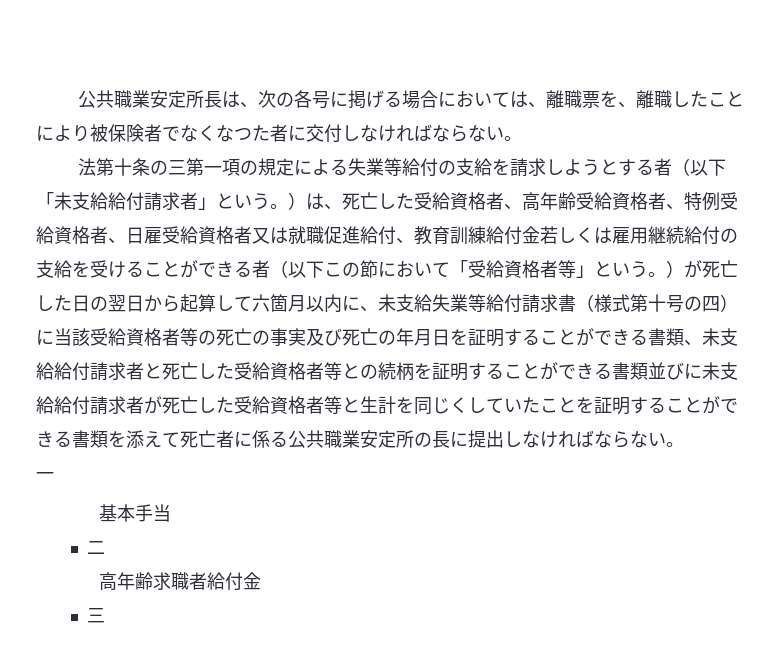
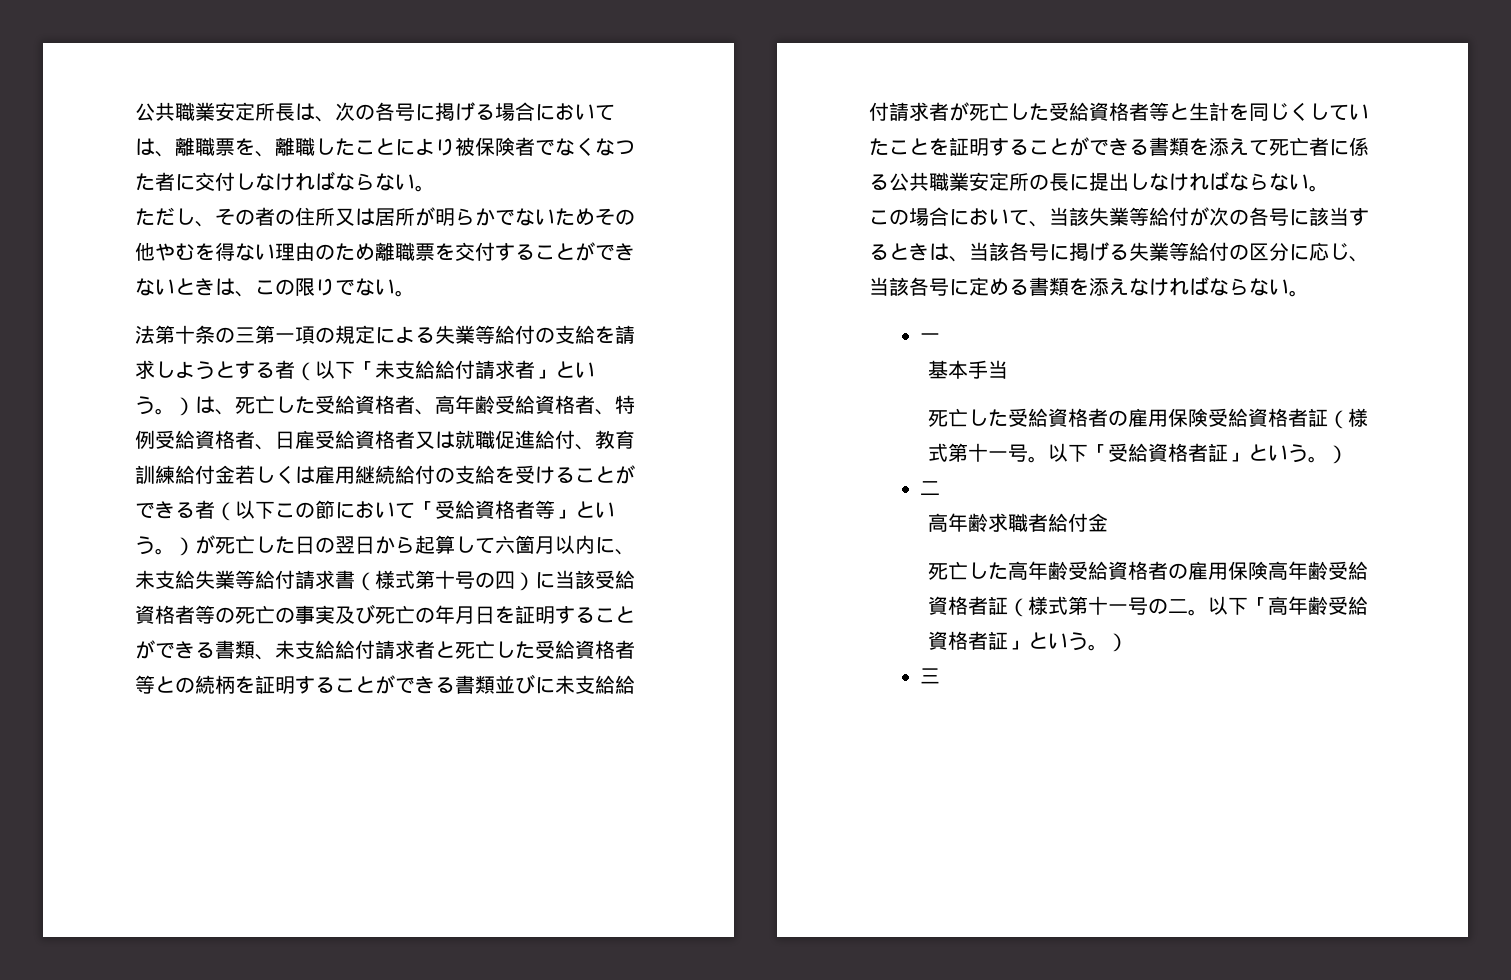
(522, 138) none -> [135,207,635,227] [135,242,635,261] [135,278,415,297] // ただし、その者の住所又は居所が明らかでないためその他やむを得ない理由のため離職票を交付することができないときは、この限りでない。
[36,472,54,480] [99,504,172,522] 一 // 基本手当 -> [869,207,1369,227] [869,242,1369,262] [869,276,1309,297] [920,333,941,342] [927,360,1008,379] [927,408,1368,429] [927,443,1348,464] この場合において、当該失業等給付が次の各号に該当するときは、当該各号に掲げる失業等給付の区分に応じ、当該各号に定める書類を添えなければならない。 // 一 // 基本手当 // 死亡した受給資格者の雇用保険受給資格者証（様式第十一号。以下「受給資格者証」という。）
(262, 581) none -> [927,561,1368,580] [927,596,1368,617] [927,631,1128,652] // 死亡した高年齢受給資格者の雇用保険高年齢受給資格者証（様式第十一号の二。以下「高年齢受給資格者証」という。）

